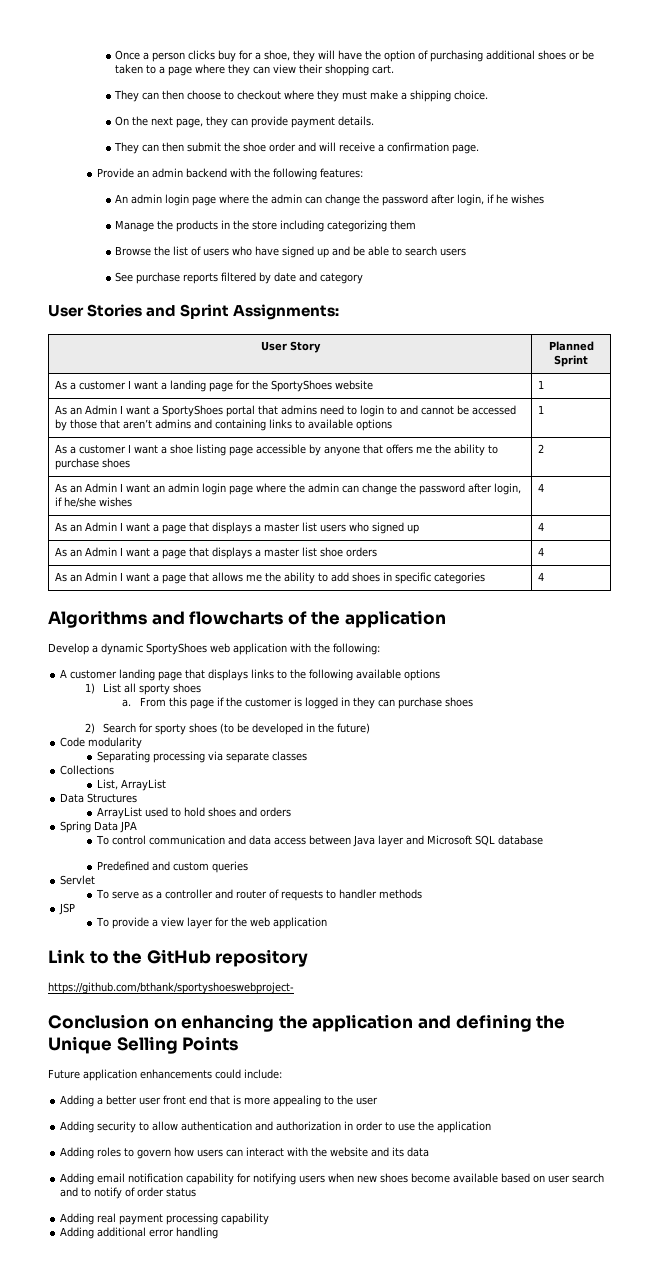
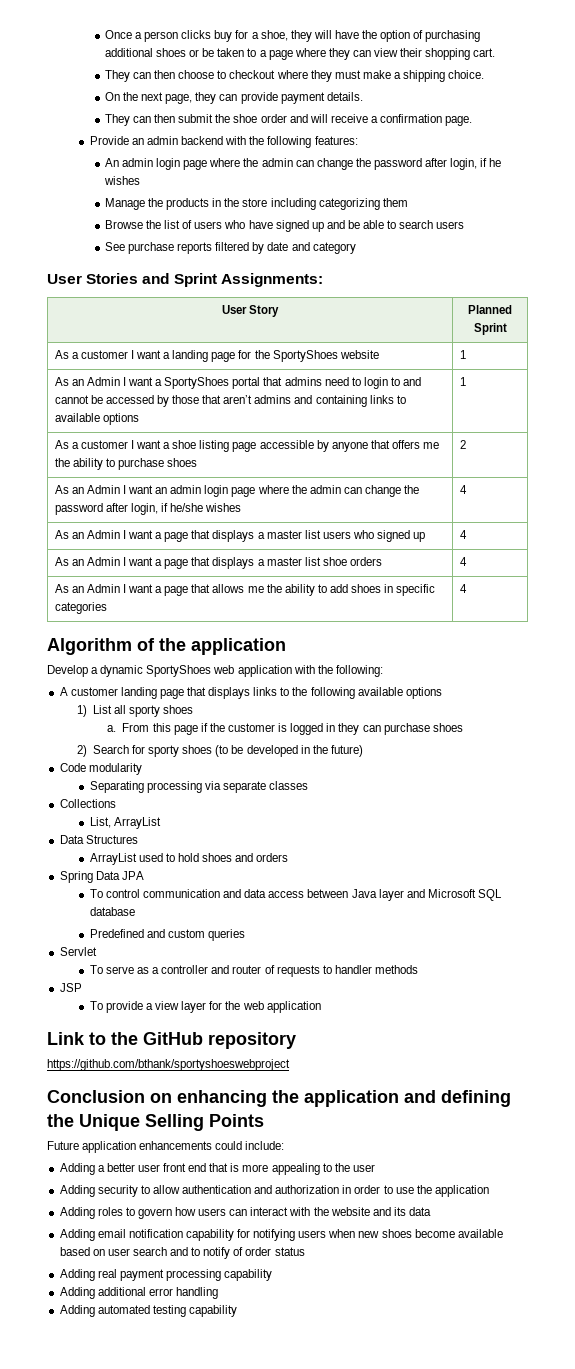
[48,610,284,628] Algorithms and flowcharts -> [47,638,132,655] Algorithm
[48,982,294,994] https://github.com/bthank/sportyshoeswebproject- -> [47,1059,290,1071] https://github.com/bthank/sportyshoeswebproject
(219, 1233) none -> [59,1305,237,1317] // Adding automated testing capability

